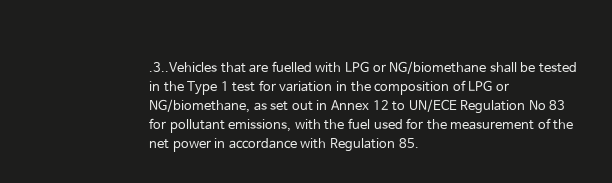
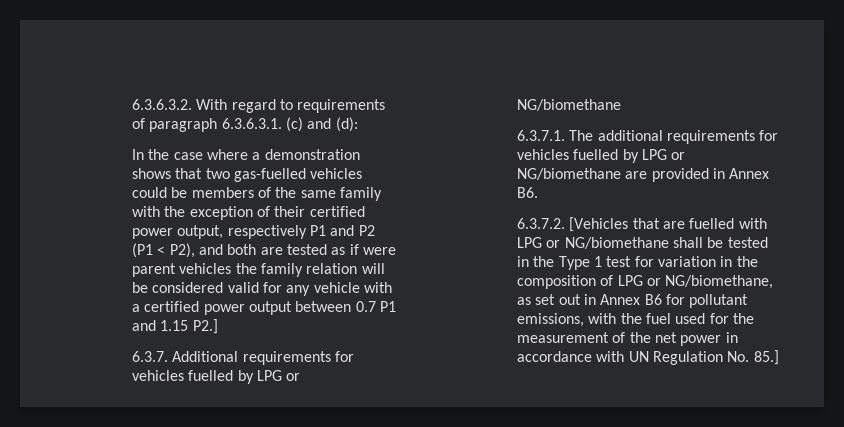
[149,62,218,73] .3..Vehicles -> [132,99,386,113] [132,117,358,132] [132,149,360,160] [132,168,363,182] [132,187,383,201] [132,206,365,220] [132,225,375,239] [132,243,397,258] [132,263,385,277] [132,282,393,296] [132,301,397,315] [132,319,218,334] [132,351,355,365] [132,370,301,384] [517,99,622,111] [517,130,779,144] [517,149,686,163] [517,168,770,182] [517,187,539,198] [517,217,629,232] 6.3.6.3.2. With regard to requirements of paragraph 6.3.6.3.1. (c) and (d): // In the case where a demonstration shows that two gas-fuelled vehicles could be members of the same family with the exception of their certified power output, respectively P1 and P2 (P1 < P2), and both are tested as if were parent vehicles the family relation will be considered valid for any vehicle with a certified power output between 0.7 P1 and 1.15 P2.] // 6.3.7. Additional requirements for vehicles fuelled by LPG or NG/biomethane // 6.3.7.1. The additional requirements for vehicles fuelled by LPG or NG/biomethane are provided in Annex B6. // 6.3.7.2. [Vehicles
[372,99,566,114] 12 to UN/ECE Regulation No 83 -> [644,294,662,305] B6
[329,138,419,152] Regulation 85. -> [628,350,779,365] UN Regulation No. 85.]

